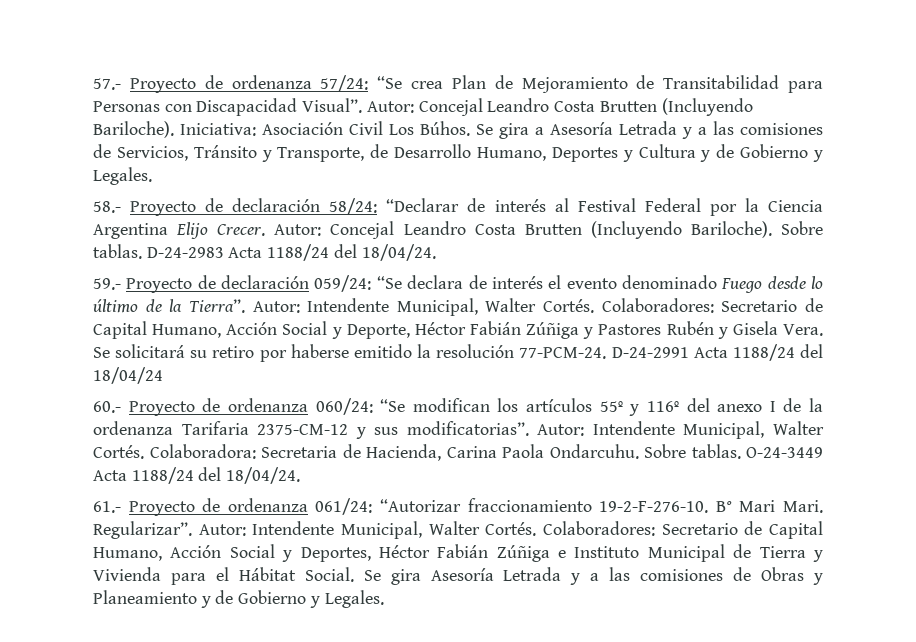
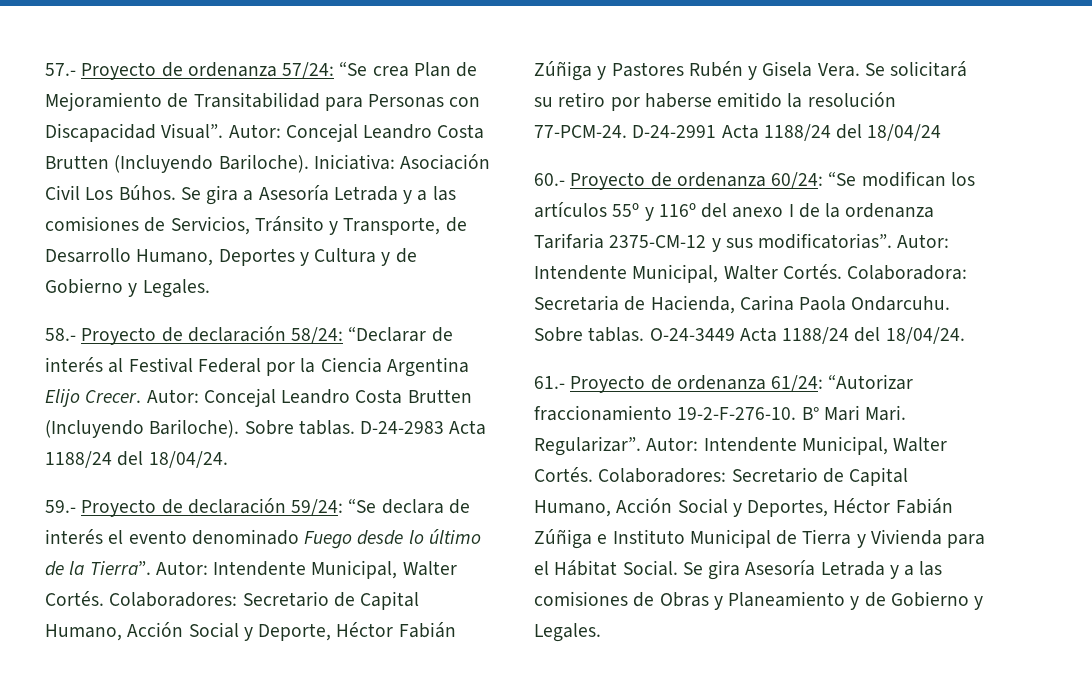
[314,275,372,292] 059/24: -> [291,499,344,516] 59/24:
[315,398,373,415] 060/24: -> [771,172,824,189] 60/24:
[315,498,373,515] 061/24: -> [771,375,824,392] 61/24:

